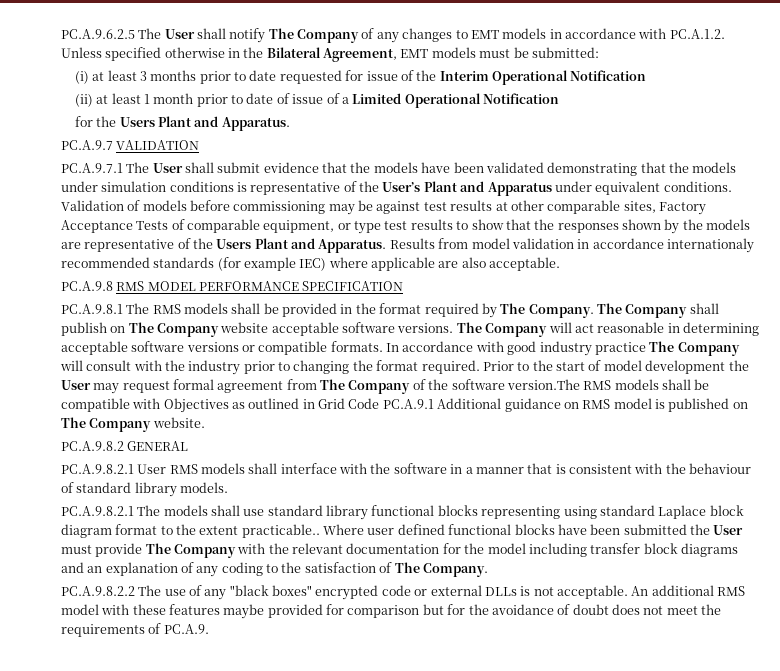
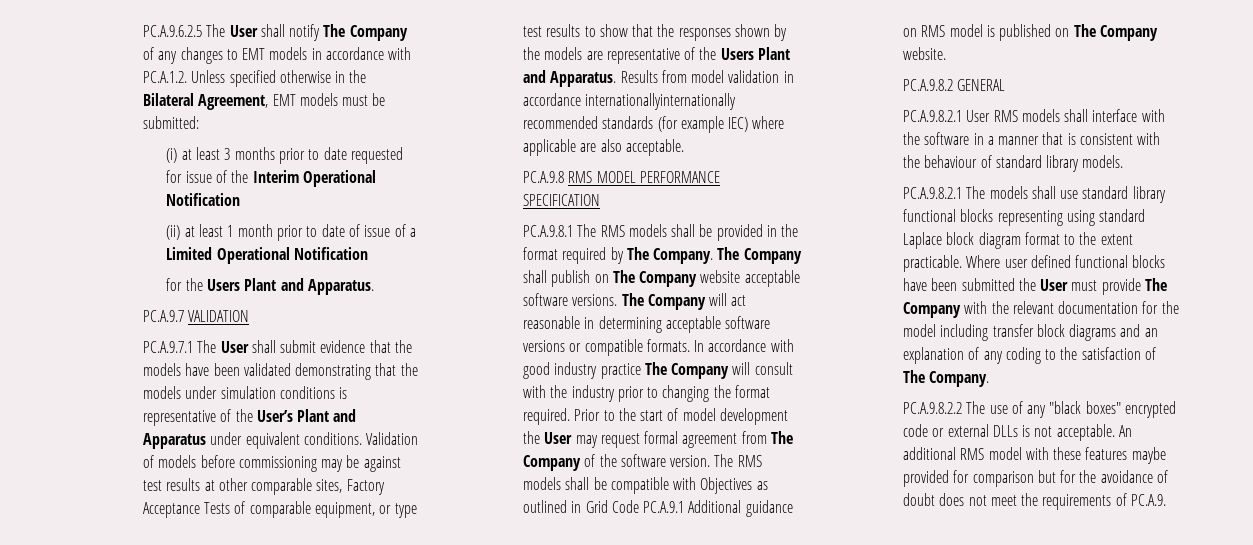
[667,238,755,253] internationaly -> [585,93,737,110] internationallyinternationally
[506,379,580,390] version.The -> [670,454,734,467] version. The
[241,524,320,538] practicable.. -> [902,255,962,272] practicable.

